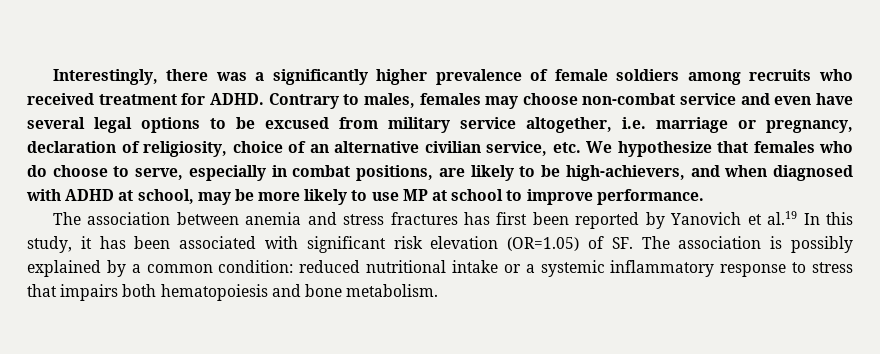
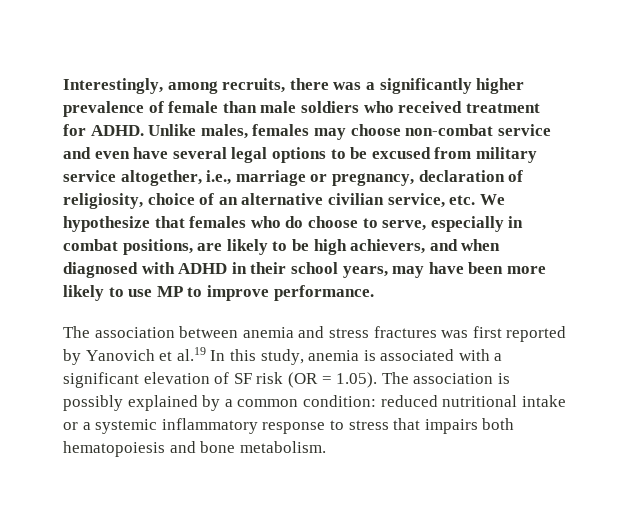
(158, 77) none -> [167,78,286,94] among recruits,
[616,69,812,85] soldiers among recruits -> [222,101,359,113] than male soldiers
[268,93,360,109] Contrary to -> [148,124,197,136] Unlike
[622,117,646,129] i.e. -> [206,170,232,185] i.e.,
[565,165,685,181] high-achievers, -> [313,239,426,255] high achievers,
[118,189,254,205] at school, may be -> [231,262,504,278] in their school years, may have been
[432,189,504,201] at school -> (183, 291) none
[463,212,569,225] has first been -> [441,326,502,338] was first
[80,236,633,253] it has been associated with significant risk elevation (OR=1.05) of SF. -> [308,349,503,361] [63,372,378,388] anemia is associated with a significant elevation of SF risk (OR = 1.05).

